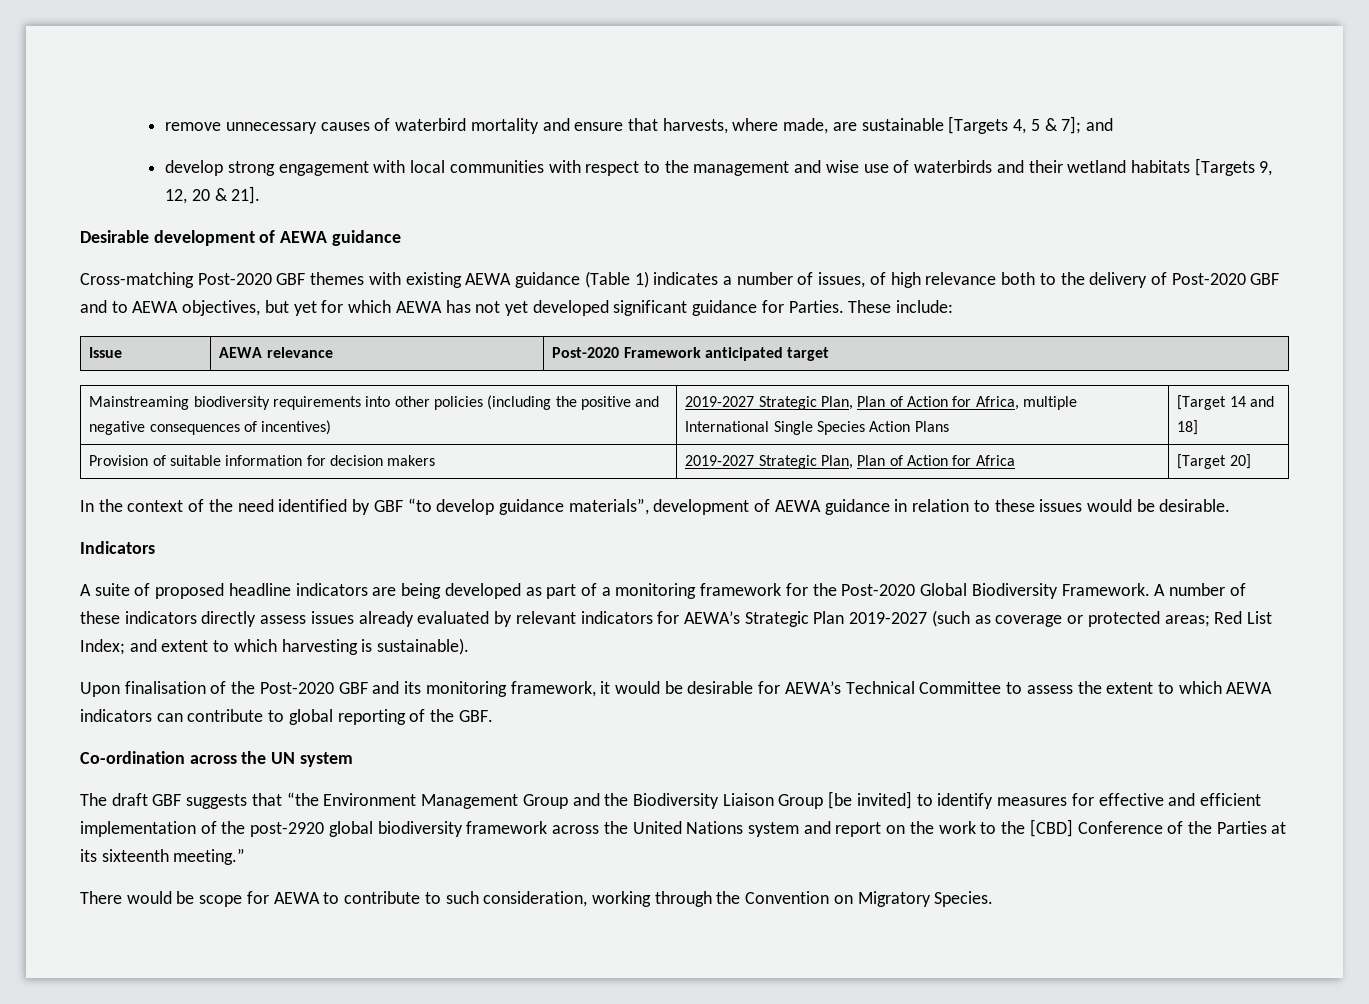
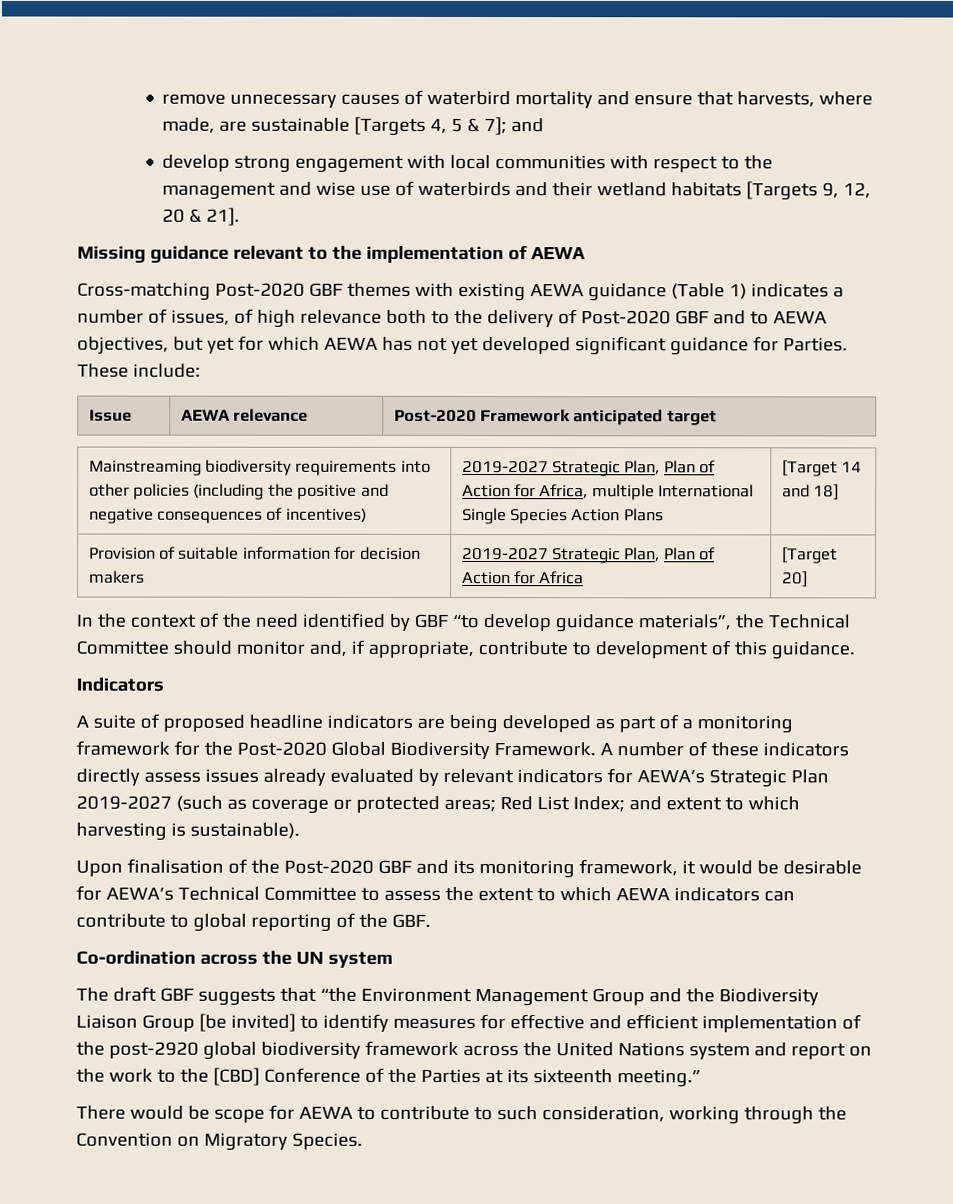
[80,230,401,246] Desirable development of AEWA guidance -> [77,245,586,264] Missing guidance relevant to the implementation of AEWA
[653,499,1231,515] development of AEWA guidance in relation to these issues would be desirable. -> [734,614,850,629] [76,639,855,660] the Technical Committee should monitor and, if appropriate, contribute to development of this guidance.

